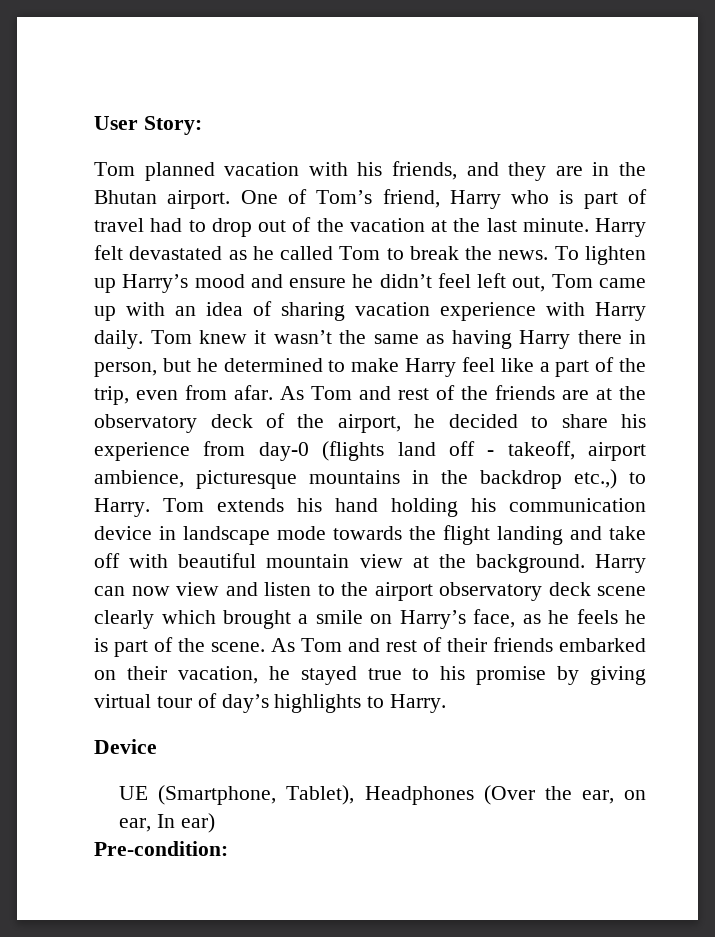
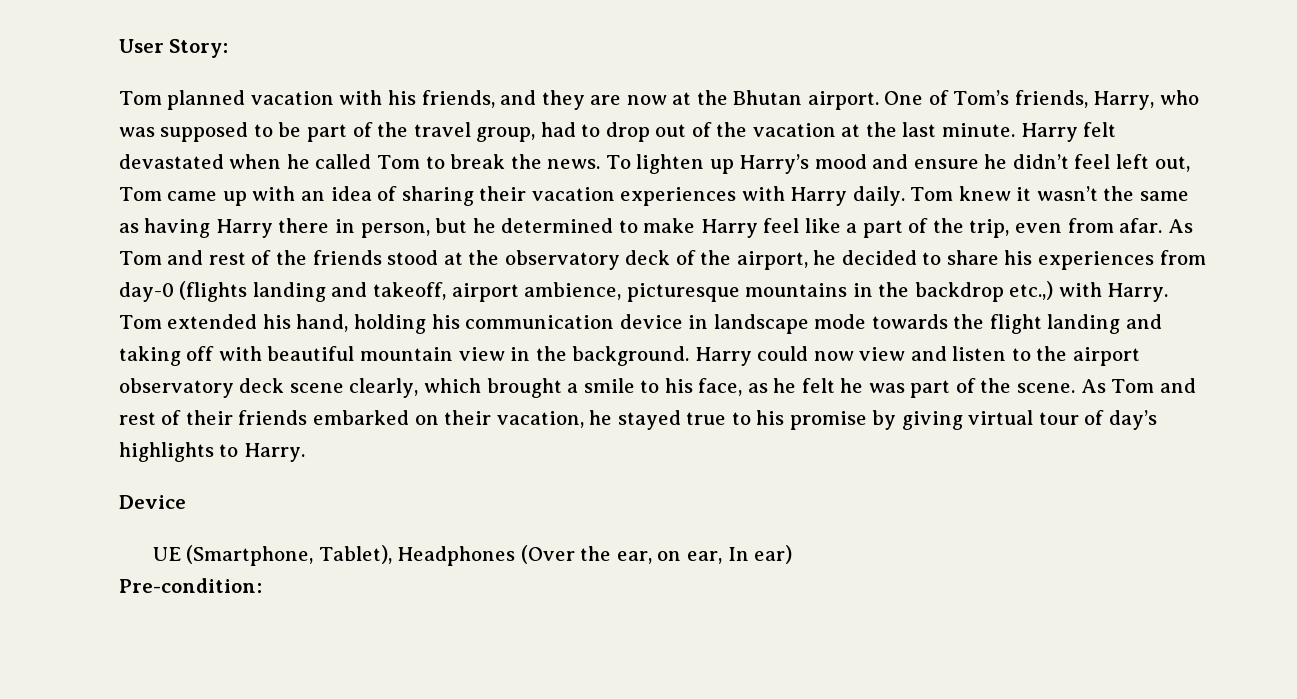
[592,162,610,176] in -> [626,92,692,105] now at
[382,189,647,209] [94,218,145,232] friend, Harry who is part of travel -> [1014,90,1199,110] [118,122,536,142] friends, Harry, who was supposed to be part of the travel group,
[228,250,247,260] as -> [229,154,282,169] when
[355,302,537,321] vacation experience -> [479,186,737,206] their vacation experiences
[562,390,590,400] are -> [387,250,439,265] stood
[94,442,191,461] experience -> [1038,251,1155,270] experiences
[397,441,495,456] land off - -> [252,282,368,302] landing and
[629,472,646,484] to -> [1058,282,1102,297] with
[217,498,379,512] extends his hand -> [167,314,349,332] extended his hand,
[608,526,646,540] take -> [118,346,181,366] taking
[412,556,429,568] at -> [510,347,531,361] in
[94,586,126,596] can -> [757,346,809,361] could
[94,610,155,629] clearly -> [349,378,419,398] clearly,
[370,610,466,629] on Harry’s -> [640,378,693,393] to his
[576,609,647,624] [94,638,109,652] feels he is -> [801,378,905,393] felt he was

